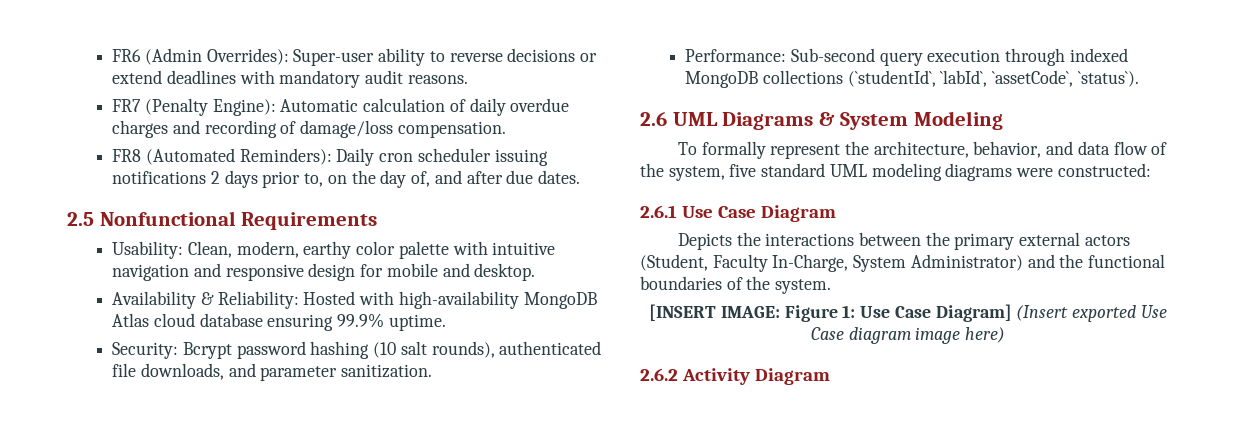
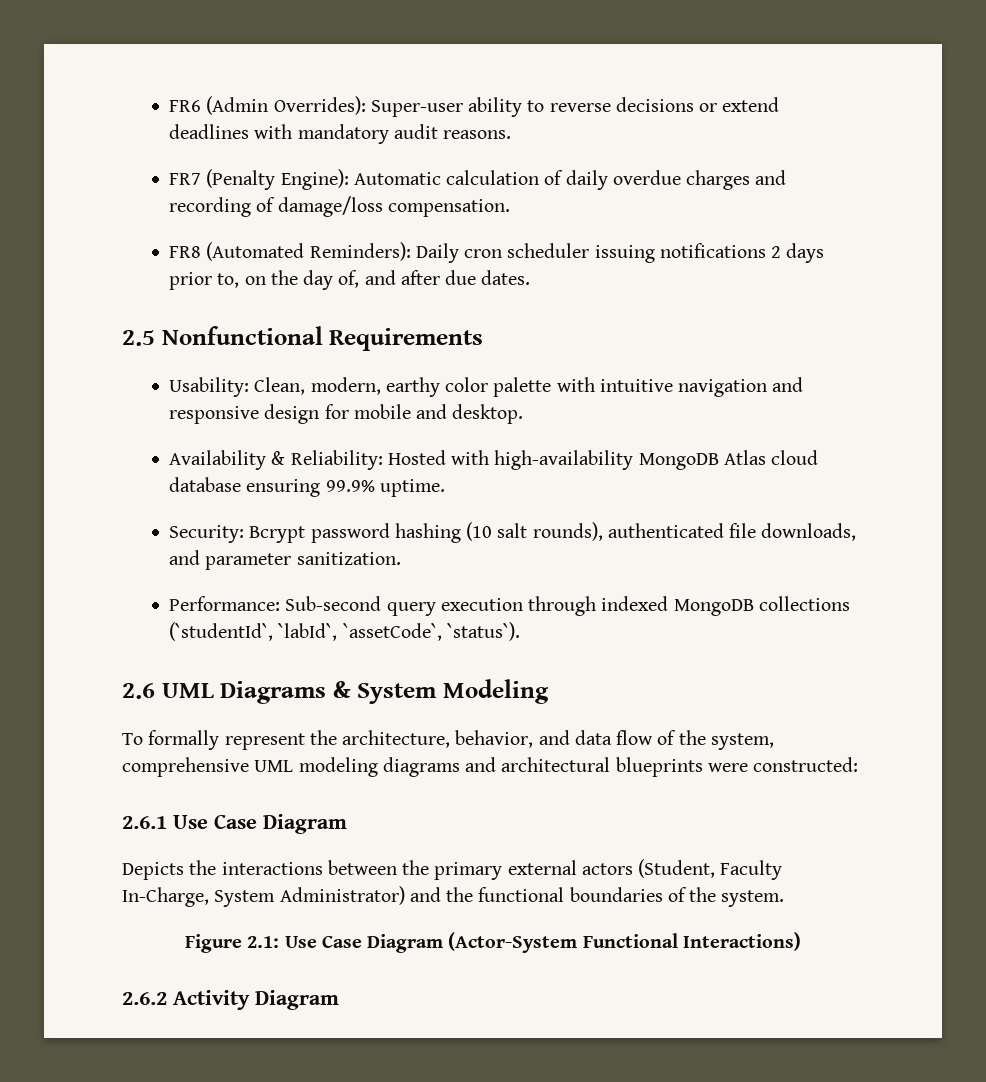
[729,163,826,177] five standard -> [122,757,249,777] comprehensive
(1013, 172) none -> [465,757,703,777] and architectural blueprints
[649,304,1167,322] [810,327,1006,344] [INSERT IMAGE: Figure 1: Use Case Diagram] (Insert exported Use Case diagram image here) -> [185,932,801,953] Figure 2.1: Use Case Diagram (Actor-System Functional Interactions)

